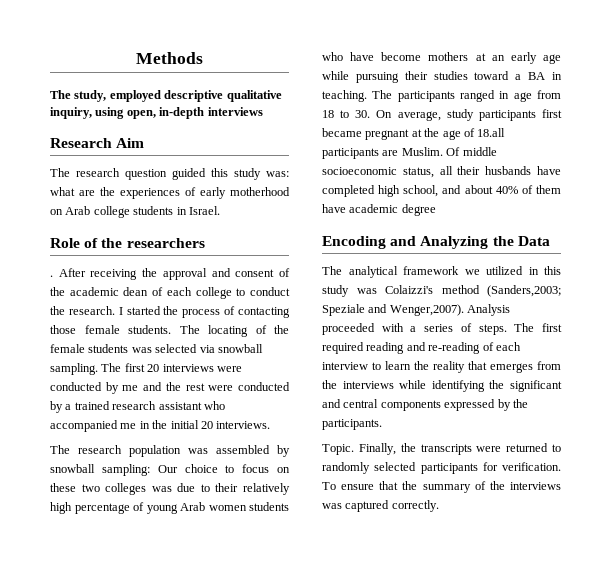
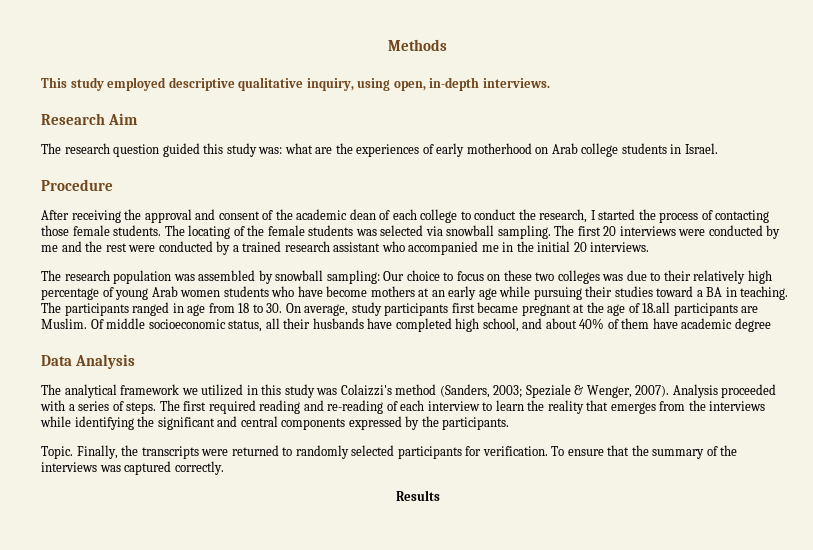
[50,90,107,102] The study, -> [41,77,104,91] This study
[207,107,263,116] interviews -> [482,78,550,88] interviews.
[50,238,205,248] [50,275,53,277] Role of the researchers // . -> [41,179,113,191] Procedure //
[68,306,115,315] research. -> [539,209,588,223] research,
[322,236,514,249] Encoding and Analyzing the -> (771, 325) none
(550, 241) none -> [74,354,135,369] Analysis
[487,285,561,297] [322,304,464,316] (Sanders,2003; Speziale and Wenger,2007). -> [439,384,670,398] (Sanders, 2003; Speziale & Wenger, 2007).
(439, 506) none -> [395,490,440,501] // Results

